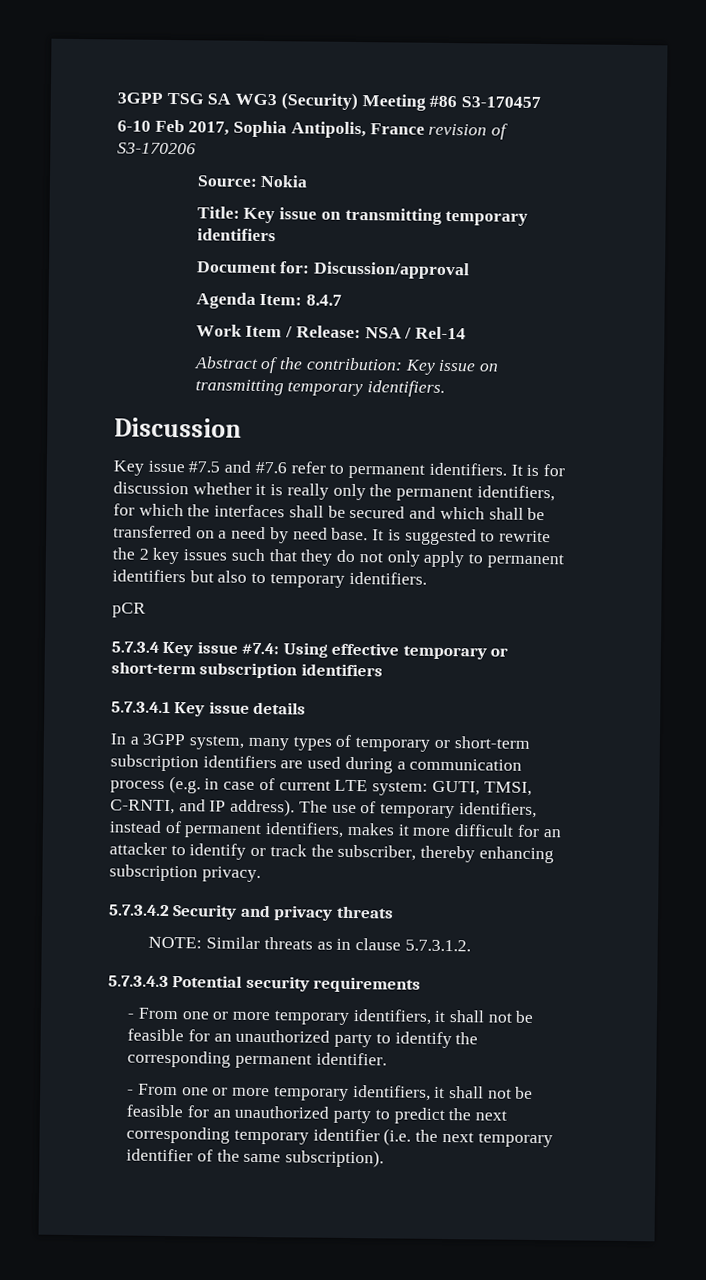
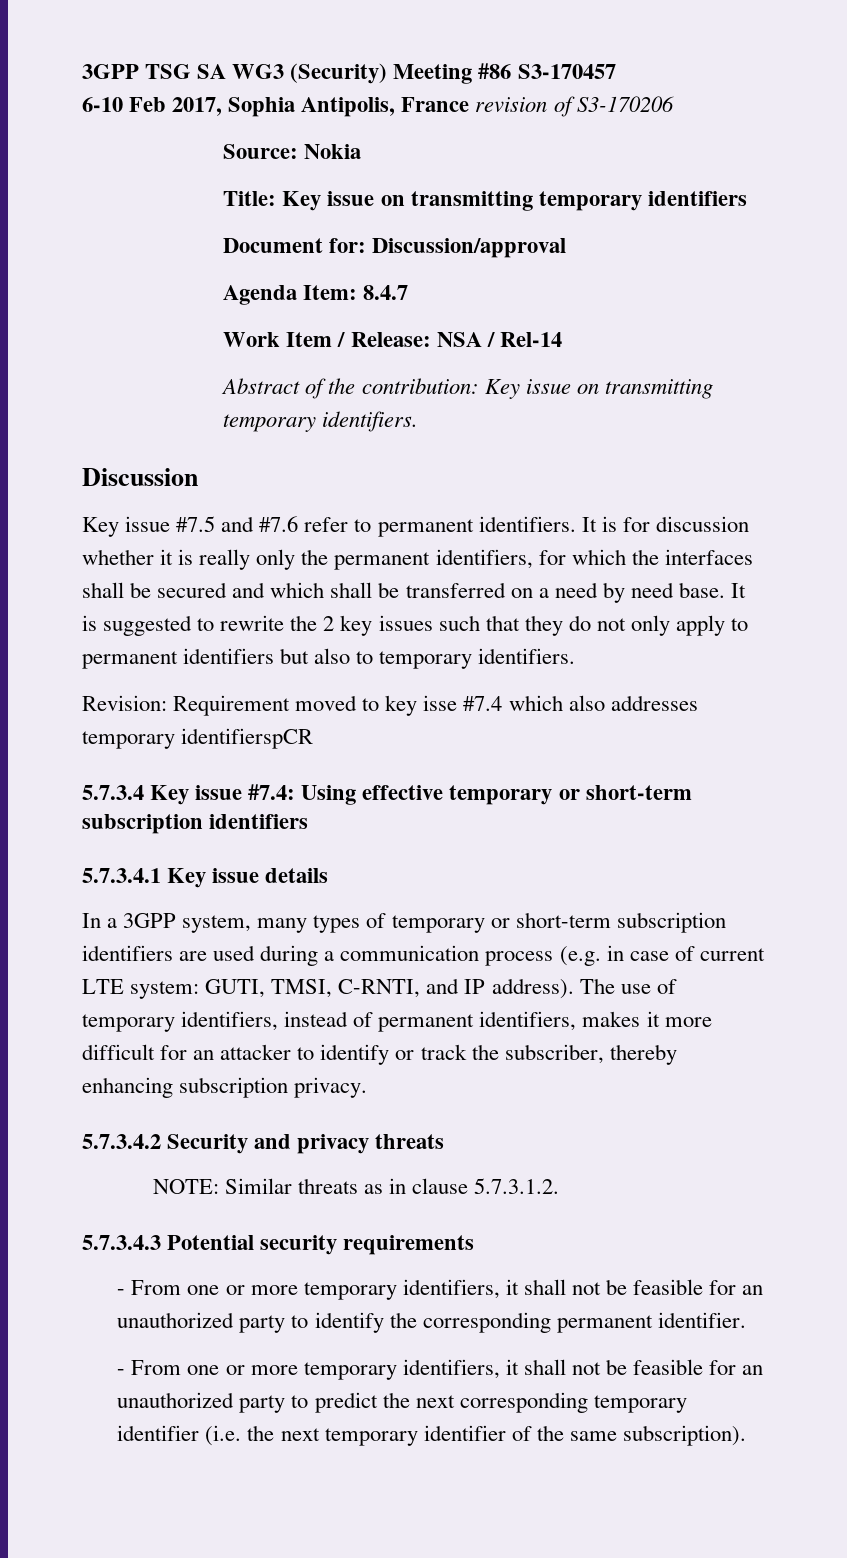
[112,602,146,618] pCR -> [82,695,698,716] [82,728,314,749] Revision: Requirement moved to key isse #7.4 which also addresses temporary identifierspCR

